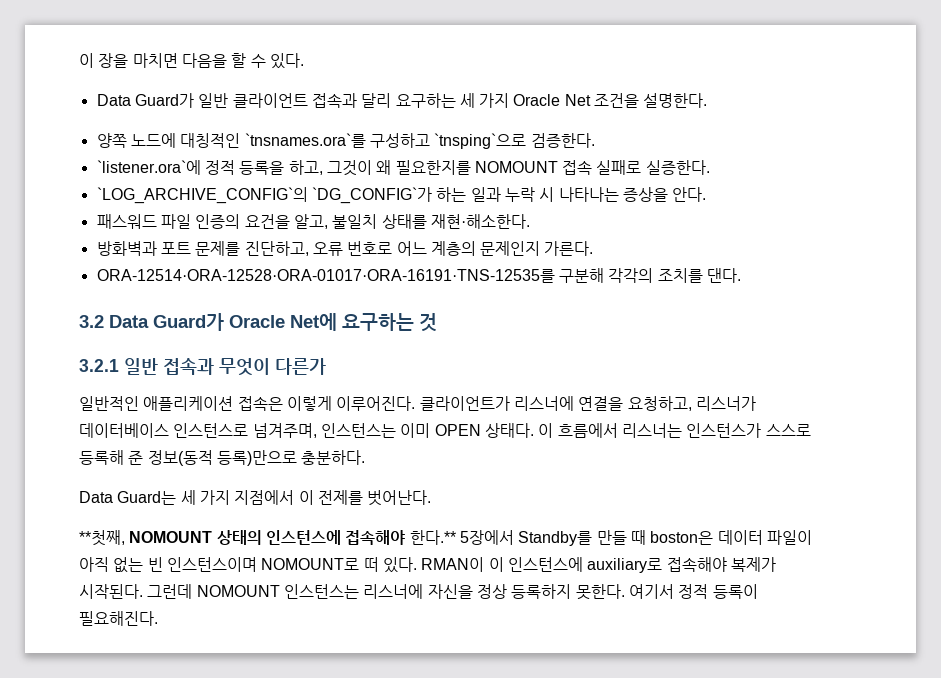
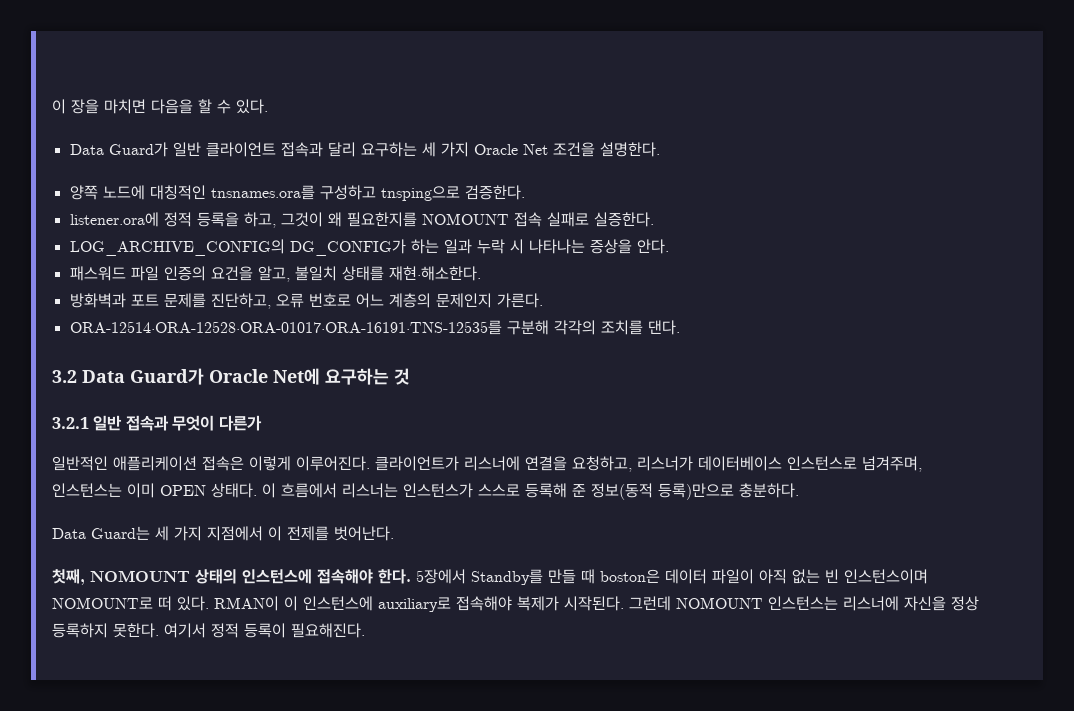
[244,133,527,149] `tnsnames.ora`를 구성하고 `tnsping`으로 -> [210,185,460,201] tnsnames.ora를 구성하고 tnsping으로
[96,160,201,175] `listener.ora`에 -> [69,212,159,227] listener.ora에
[96,187,432,204] `LOG_ARCHIVE_CONFIG`의 `DG_CONFIG`가 -> [69,239,406,256] LOG_ARCHIVE_CONFIG의 DG_CONFIG가
[79,530,125,546] **첫째, -> [52,569,85,585] 첫째,
[409,530,456,545] 한다.** -> [378,569,411,584] 한다.

